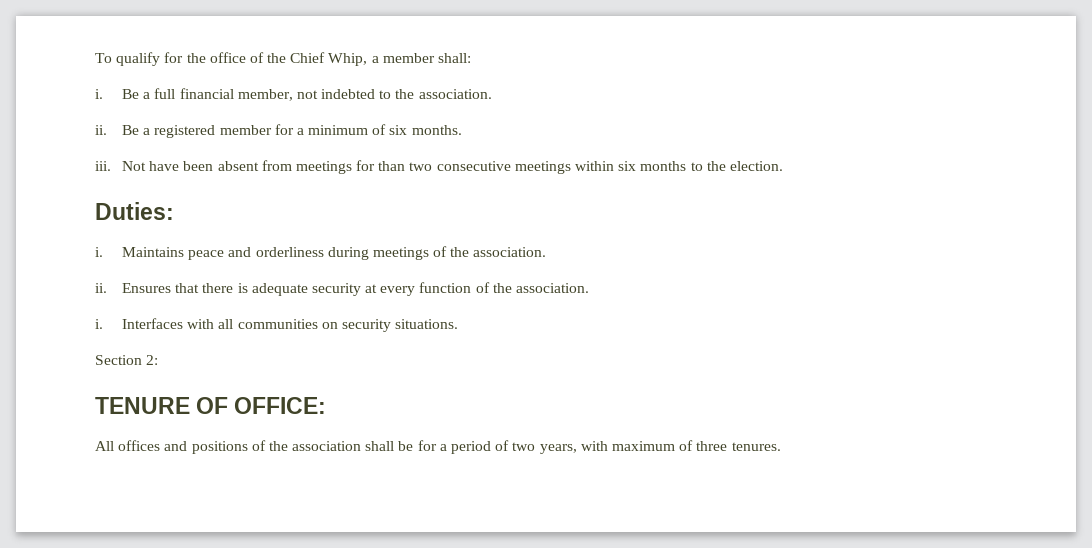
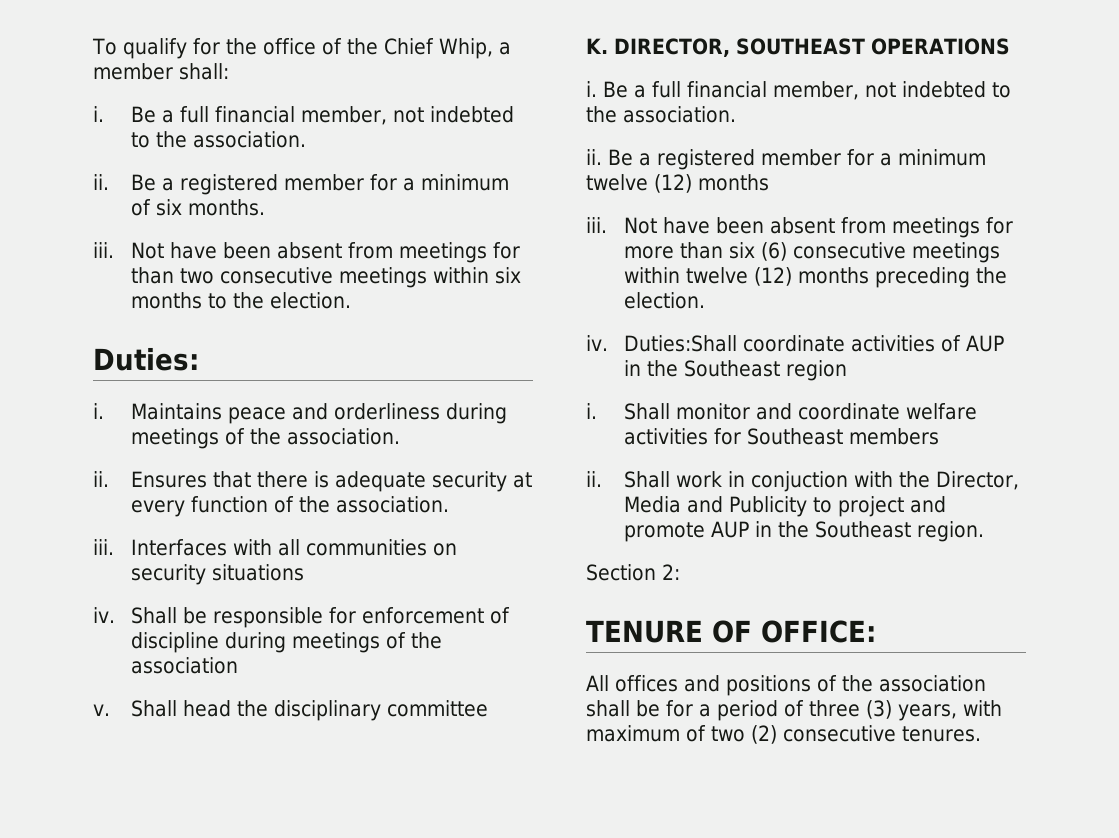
[95,319,103,329] i. -> [93,539,114,555] iii.
[395,319,459,329] situations. -> [211,564,304,581] [93,607,510,628] [130,632,442,653] [130,657,238,674] [93,700,488,721] [586,38,1010,57] [586,81,1011,100] [586,106,736,123] [586,149,986,170] [586,174,769,193] [586,217,1013,238] [623,242,1000,263] [623,267,1007,288] [623,292,705,309] [586,335,1004,352] [623,360,847,381] [586,403,977,420] [623,428,939,445] [586,471,1019,492] [623,496,946,517] [623,521,984,542] situations // iv. Shall be responsible for enforcement of discipline during meetings of the association // v. Shall head the disciplinary committee // K. DIRECTOR, SOUTHEAST OPERATIONS // i. Be a full financial member, not indebted to the association. // ii. Be a registered member for a minimum twelve (12) months // iii. Not have been absent from meetings for more than six (6) consecutive meetings within twelve (12) months preceding the election. // iv. Duties:Shall coordinate activities of AUP in the Southeast region // i. Shall monitor and coordinate welfare activities for Southeast members // ii. Shall work in conjuction with the Director, Media and Publicity to project and promote AUP in the Southeast region.
[512,442,536,451] two -> [809,700,892,719] three (3)
[696,441,728,451] three -> [711,725,896,744] two (2) consecutive

